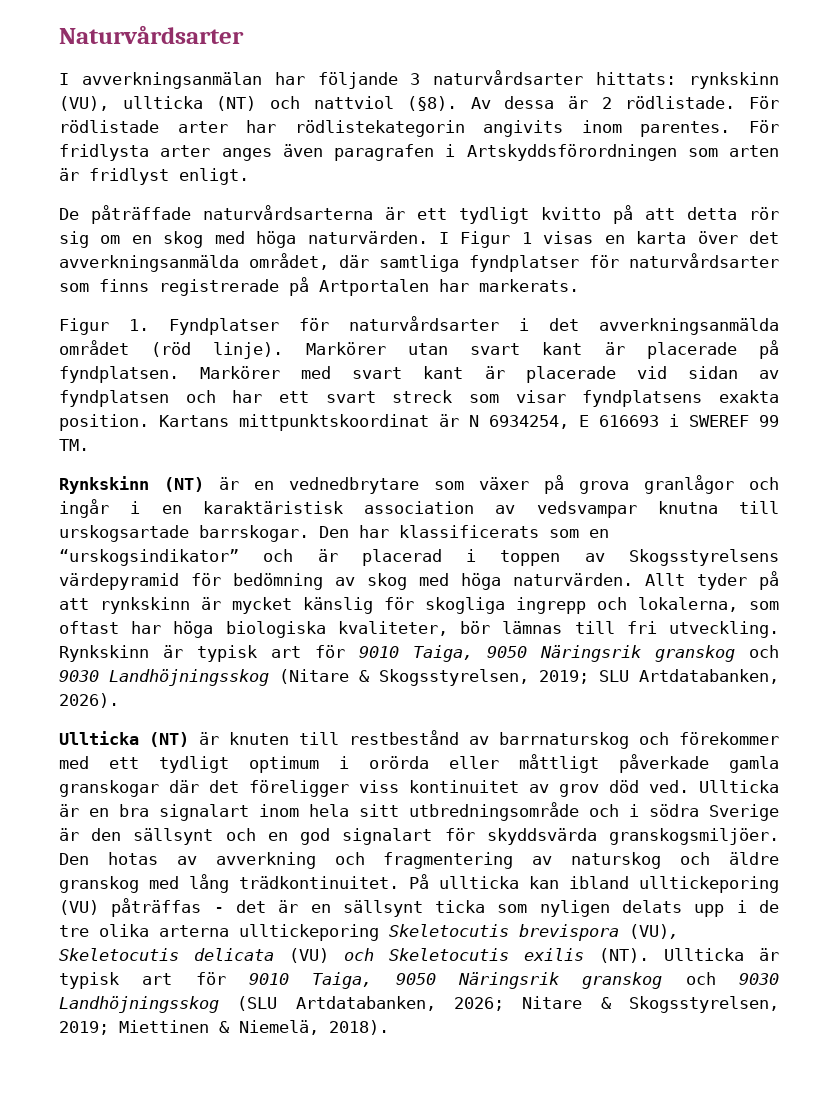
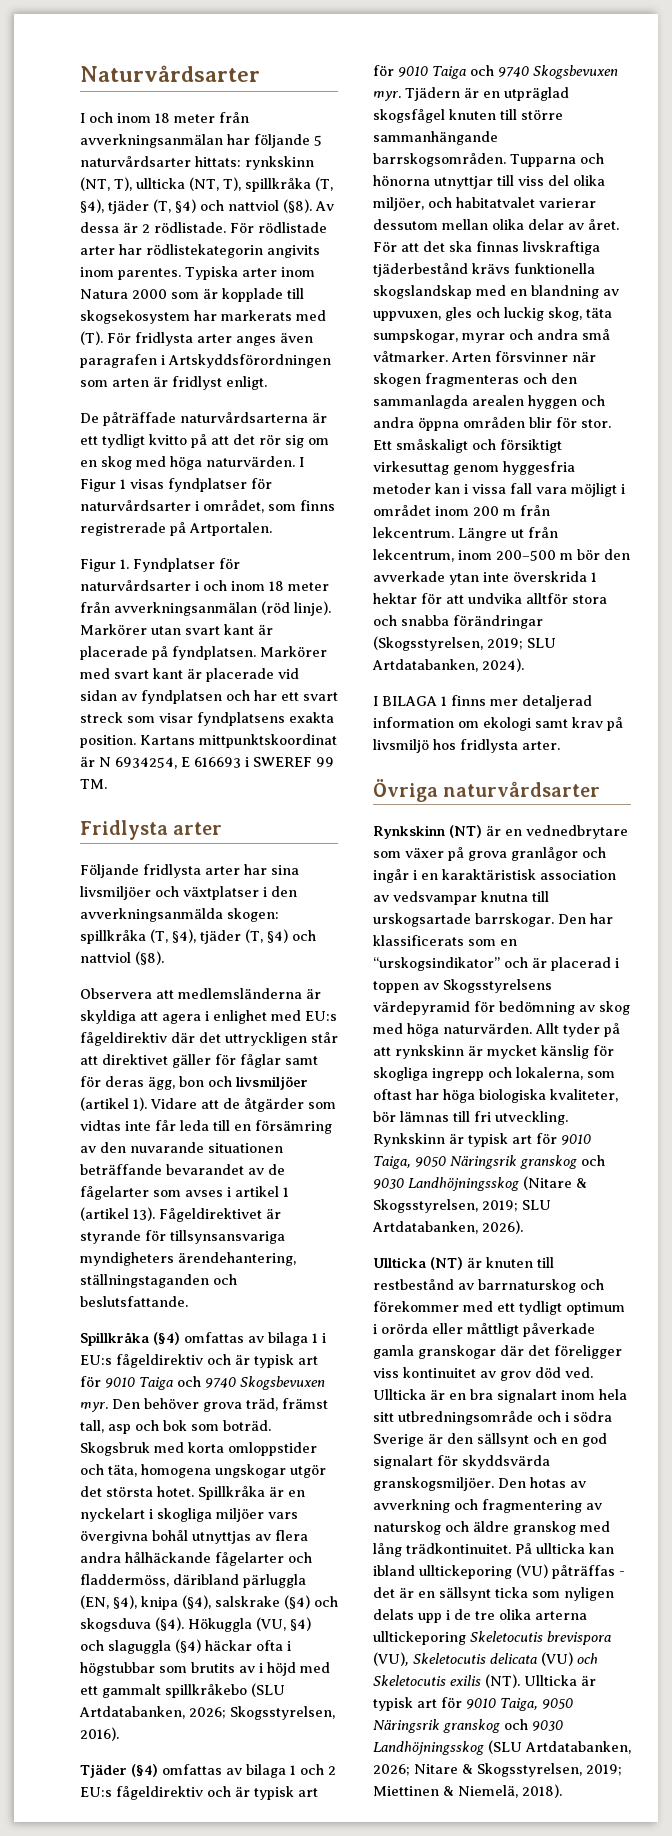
(69, 79) none -> [89,112,249,123] och inom 18 meter från
[410,73,421,85] 3 -> [314,135,322,146] 5
[59,96,257,111] (VU), ullticka (NT) -> [80,177,333,192] [80,199,196,214] (NT, T), ullticka (NT, T), spillkråka (T, §4), tjäder (T, §4)
(731, 129) none -> [185,266,315,280] [80,288,304,302] [80,310,326,324] [80,331,103,345] Typiska arter inom Natura 2000 som är kopplade till skogsekosystem har markerats med (T).
[687,207,737,220] detta -> [233,434,255,445] det
[604,231,780,244] [59,253,459,272] en karta över det avverkningsanmälda området, där samtliga -> (164, 484) none
(779, 260) none -> [195,500,264,513] i området,
[319,279,579,296] Artportalen har markerats. -> [189,522,272,536] Artportalen.
[549,318,779,335] [59,340,129,355] det avverkningsanmälda området -> [203,580,329,591] [80,602,257,616] och inom 18 meter från avverkningsanmälan
(89, 445) none -> [80,820,223,840] [80,864,299,878] [80,886,297,900] [80,908,279,922] [80,929,316,944] [80,951,164,965] [80,988,321,999] [80,1010,337,1024] [80,1032,338,1046] [80,1054,318,1068] [80,1076,308,1090] [80,1097,336,1112] [80,1120,332,1134] [80,1142,283,1153] [80,1164,285,1175] [80,1186,289,1200] [80,1207,281,1222] [80,1230,285,1244] [80,1252,296,1266] [80,1274,237,1288] [80,1296,188,1307] [80,1332,326,1346] [80,1354,318,1368] [80,1376,325,1390] [80,1398,328,1412] [80,1420,271,1434] [80,1442,317,1456] [80,1464,326,1478] [80,1486,305,1500] [80,1508,298,1522] [80,1530,308,1544] [80,1552,312,1566] [80,1574,306,1588] [80,1595,338,1610] [80,1617,311,1632] [80,1639,291,1654] [80,1662,330,1676] [80,1683,285,1698] [79,1706,335,1720] [80,1727,119,1741] [80,1764,336,1778] [80,1786,318,1800] [373,65,618,79] [373,87,569,101] [373,109,563,123] [373,131,498,145] [373,153,604,167] [373,175,605,189] [373,197,596,211] [373,219,619,230] [373,241,600,255] [373,263,595,277] [373,285,619,299] [373,307,612,321] [373,329,610,343] [373,351,596,362] [373,373,577,387] [373,395,605,409] [373,417,611,431] [373,439,562,453] [373,461,575,475] [373,483,625,497] [373,505,550,516] [373,527,558,541] [373,549,630,562] [373,571,597,585] [373,593,607,604] [373,615,543,629] [373,636,556,651] [372,658,524,672] [373,695,592,709] [373,717,623,731] [373,739,560,753] [373,779,601,802] // Fridlysta arter // Följande fridlysta arter har sina livsmiljöer och växtplatser i den avverkningsanmälda skogen: spillkråka (T, §4), tjäder (T, §4) och nattviol (§8). // Observera att medlemsländerna är skyldiga att agera i enlighet med EU:s fågeldirektiv där det uttryckligen står att direktivet gäller för fåglar samt för deras ägg, bon och livsmiljöer (artikel 1). Vidare att de åtgärder som vidtas inte får leda till en försämring av den nuvarande situationen beträffande bevarandet av de fågelarter som avses i artikel 1 (artikel 13). Fågeldirektivet är styrande för tillsynsansvariga myndigheters ärendehantering, ställningstaganden och beslutsfattande. // Spillkråka (§4) omfattas av bilaga 1 i EU:s fågeldirektiv och är typisk art för 9010 Taiga och 9740 Skogsbevuxen myr. Den behöver grova träd, främst tall, asp och bok som boträd. Skogsbruk med korta omloppstider och täta, homogena ungskogar utgör det största hotet. Spillkråka är en nyckelart i skogliga miljöer vars övergivna bohål utnyttjas av flera andra hålhäckande fågelarter och fladdermöss, däribland pärluggla (EN, §4), knipa (§4), salskrake (§4) och skogsduva (§4). Hökuggla (VU, §4) och slaguggla (§4) häckar ofta i högstubbar som brutits av i höjd med ett gammalt spillkråkebo (SLU Artdatabanken, 2026; Skogsstyrelsen, 2016). // Tjäder (§4) omfattas av bilaga 1 och 2 EU:s fågeldirektiv och är typisk art för 9010 Taiga och 9740 Skogsbevuxen myr. Tjädern är en utpräglad skogsfågel knuten till större sammanhängande barrskogsområden. Tupparna och hönorna utnyttjar till viss del olika miljöer, och habitatvalet varierar dessutom mellan olika delar av året. För att det ska finnas livskraftiga tjäderbestånd krävs funktionella skogslandskap med en blandning av uppvuxen, gles och luckig skog, täta sumpskogar, myrar och andra små våtmarker. Arten försvinner när skogen fragmenteras och den sammanlagda arealen hyggen och andra öppna områden blir för stor. Ett småskaligt och försiktigt virkesuttag genom hyggesfria metoder kan i vissa fall vara möjligt i området inom 200 m från lekcentrum. Längre ut från lekcentrum, inom 200–500 m bör den avverkade ytan inte överskrida 1 hektar för att undvika alltför stora och snabba förändringar (Skogsstyrelsen, 2019; SLU Artdatabanken, 2024). // I BILAGA 1 finns mer detaljerad information om ekologi samt krav på livsmiljö hos fridlysta arter. // Övriga naturvårdsarter

